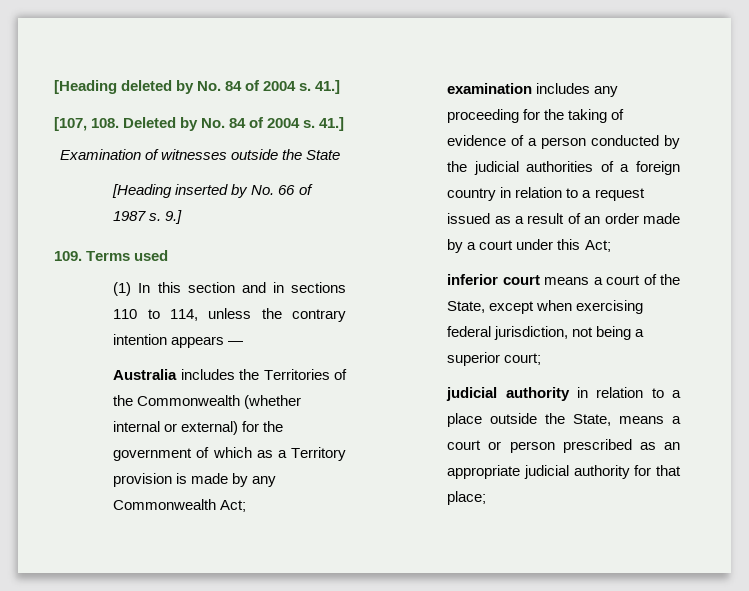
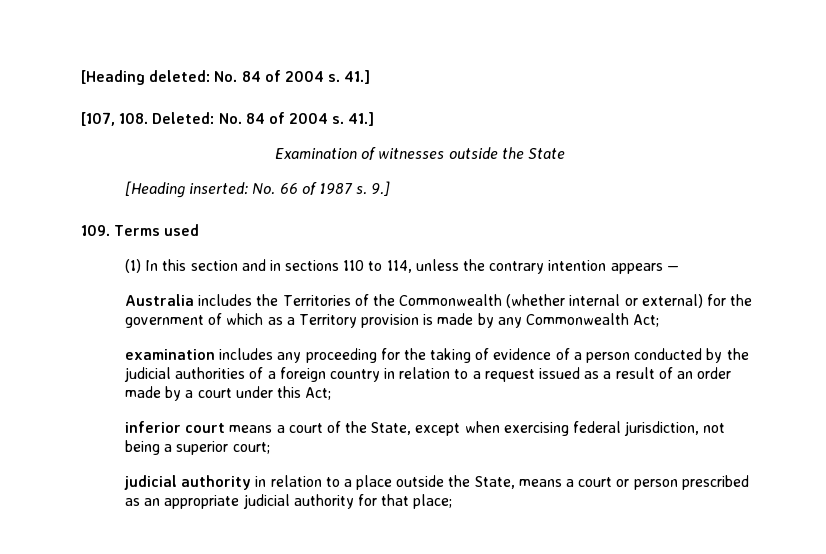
[54,80,195,94] [Heading deleted by -> [81,70,211,85] [Heading deleted:
[123,117,199,131] Deleted by -> [152,112,215,124] Deleted:
[175,184,249,198] inserted by -> [189,182,249,195] inserted:

